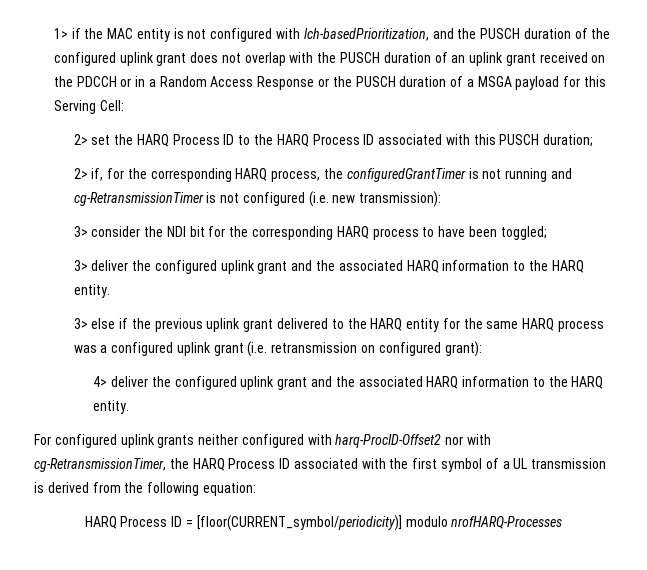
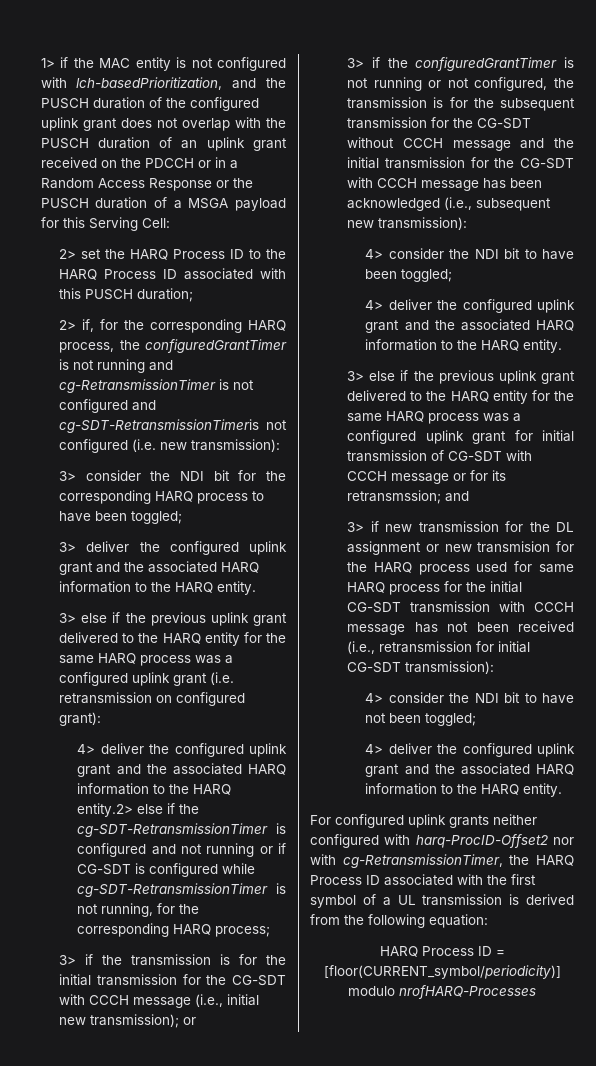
(305, 199) none -> [131,400,156,411] [58,419,287,433] [58,439,128,453] and cg-SDT-RetransmissionTimeris not configured
(482, 349) none -> [77,743,287,757] [77,763,286,777] [77,783,232,795] [77,803,200,817] [77,823,286,837] [77,843,286,857] [77,863,256,877] [77,883,286,897] [77,903,200,917] [77,923,271,937] [58,954,286,966] [58,974,286,986] [58,994,259,1008] [58,1014,196,1028] [346,57,574,71] [346,77,574,91] [346,97,575,111] [346,117,531,129] [346,137,574,151] [346,157,574,169] [346,177,542,191] [346,197,551,211] [346,217,467,230] [365,248,574,260] [365,269,453,282] [365,299,575,313] [365,319,574,333] [365,339,563,353] [346,370,575,384] [346,390,574,404] [346,411,521,424] [346,430,574,444] [346,450,532,462] [346,470,506,484] [346,490,469,504] [346,521,574,533] [346,541,574,555] [346,561,574,575] [346,581,522,595] [346,601,574,613] [346,621,574,635] [346,641,530,654] [346,661,494,674] [365,692,574,704] [365,713,477,726] // 4> deliver the configured uplink grant and the associated HARQ information to the HARQ entity.2> else if the cg-SDT-RetransmissionTimer is configured and not running or if CG-SDT is configured while cg-SDT-RetransmissionTimer is not running, for the corresponding HARQ process; // 3> if the transmission is for the initial transmission for the CG-SDT with CCCH message (i.e., initial new transmission); or // 3> if the configuredGrantTimer is not running or not configured, the transmission is for the subsequent transmission for the CG-SDT without CCCH message and the initial transmission for the CG-SDT with CCCH message has been acknowledged (i.e., subsequent new transmission): // 4> consider the NDI bit to have been toggled; // 4> deliver the configured uplink grant and the associated HARQ information to the HARQ entity. // 3> else if the previous uplink grant delivered to the HARQ entity for the same HARQ process was a configured uplink grant for initial transmission of CG-SDT with CCCH message or for its retransmssion; and // 3> if new transmission for the DL assignment or new transmision for the HARQ process used for same HARQ process for the initial CG-SDT transmission with CCCH message has not been received (i.e., retransmission for initial CG-SDT transmission): // 4> consider the NDI bit to have not been toggled;

